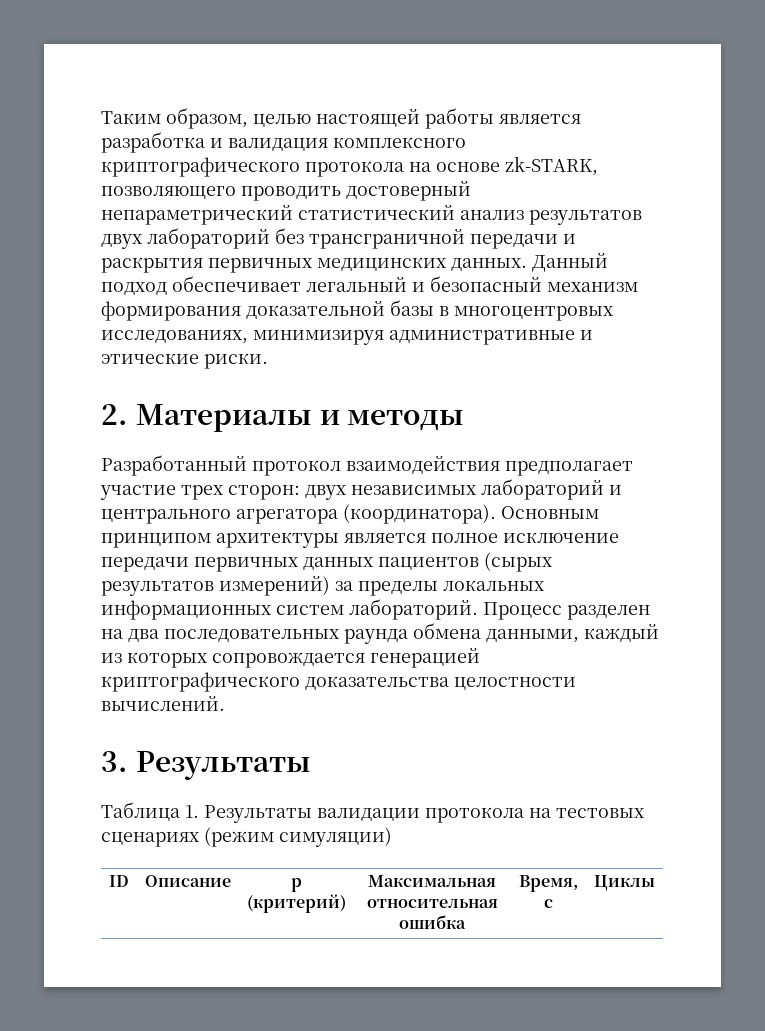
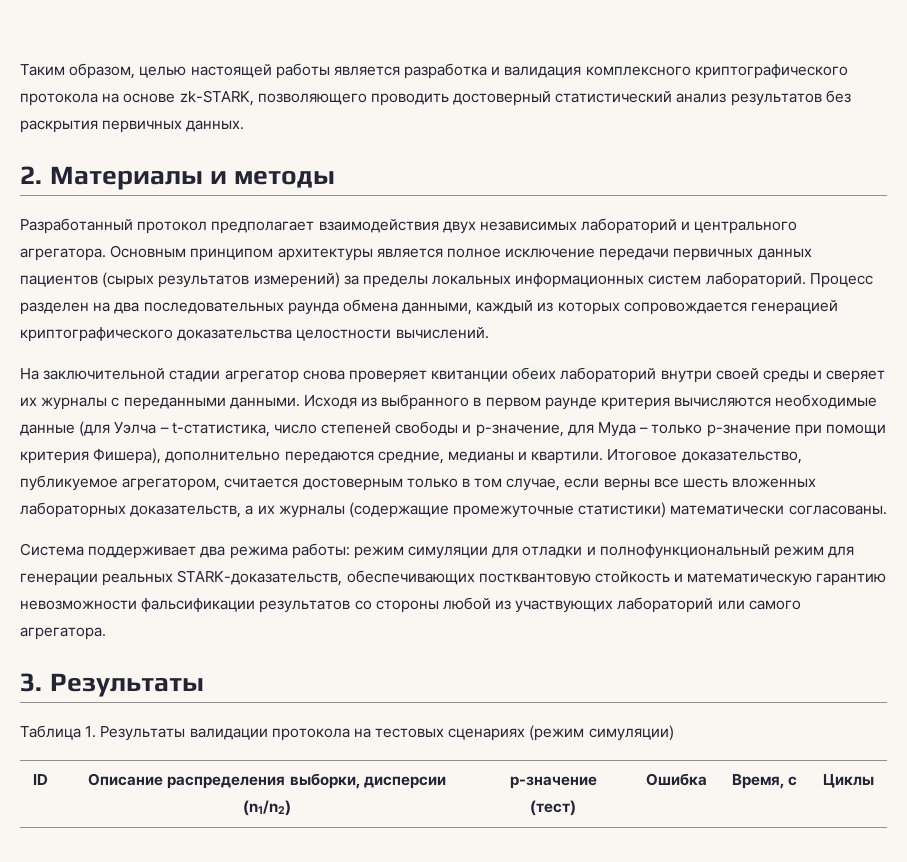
[101,205,293,225] непараметрический -> (552, 98) none
[101,228,576,249] двух лабораторий без трансграничной передачи и -> [825,90,851,103] без
[317,257,446,271] медицинских -> (183, 126) none
[532,253,608,272] [101,276,638,295] [101,300,613,321] [101,330,593,345] [101,353,268,369] Данный подход обеспечивает легальный и безопасный механизм формирования доказательной базы в многоцентровых исследованиях, минимизируя административные и этические риски. -> (245, 126) none
[346,456,633,476] [100,485,300,500] взаимодействия предполагает участие трех сторон: -> [211,219,439,234] предполагает взаимодействия
[236,504,496,524] агрегатора (координатора). -> [20,248,106,261] агрегатора.
(225, 703) none -> [20,367,886,383] [20,394,878,410] [20,421,886,437] [20,448,802,464] [20,475,817,491] [20,502,887,518] [20,543,855,559] [20,570,887,586] [20,597,801,613] [20,627,106,640] // На заключительной стадии агрегатор снова проверяет квитанции обеих лабораторий внутри своей среды и сверяет их журналы с переданными данными. Исходя из выбранного в первом раунде критерия вычисляются необходимые данные (для Уэлча – t-статистика, число степеней свободы и p-значение, для Муда – только p-значение при помощи критерия Фишера), дополнительно передаются средние, медианы и квартили. Итоговое доказательство, публикуемое агрегатором, считается достоверным только в том случае, если верны все шесть вложенных лабораторных доказательств, а их журналы (содержащие промежуточные статистики) математически согласованы. // Система поддерживает два режима работы: режим симуляции для отладки и полнофункциональный режим для генерации реальных STARK-доказательств, обеспечивающих постквантовую стойкость и математическую гарантию невозможности фальсификации результатов со стороны любой из участвующих лабораторий или самого агрегатора.
[290,878,302,892] [246,894,346,913] [368,875,496,887] [366,899,498,908] [399,915,466,929] | p (критерий) | Максимальная относительная ошибка -> [167,773,446,789] [243,800,291,816] [509,776,597,789] [530,800,576,816] [645,773,707,786] распределения выборки, дисперсии (n1/n2) | p-значение (тест) | Ошибка

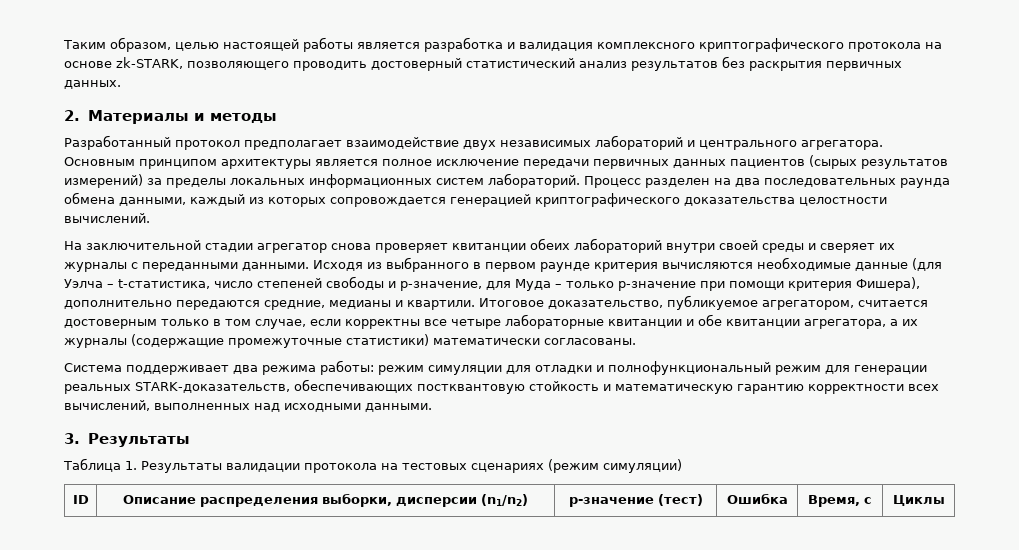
[318,219,439,233] взаимодействия -> [346,137,459,149] взаимодействие
[603,478,817,491] [20,502,242,518] верны все шесть вложенных лабораторных доказательств, -> [345,314,886,329] корректны все четыре лабораторные квитанции и обе квитанции агрегатора,
[20,597,801,613] [20,627,106,640] невозможности фальсификации результатов со стороны любой из участвующих лабораторий или самого агрегатора. -> [807,384,939,394] [64,400,432,412] корректности всех вычислений, выполненных над исходными данными.

